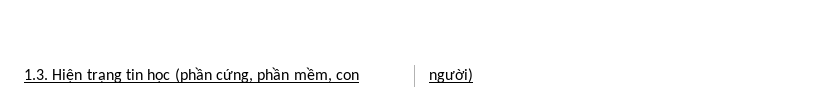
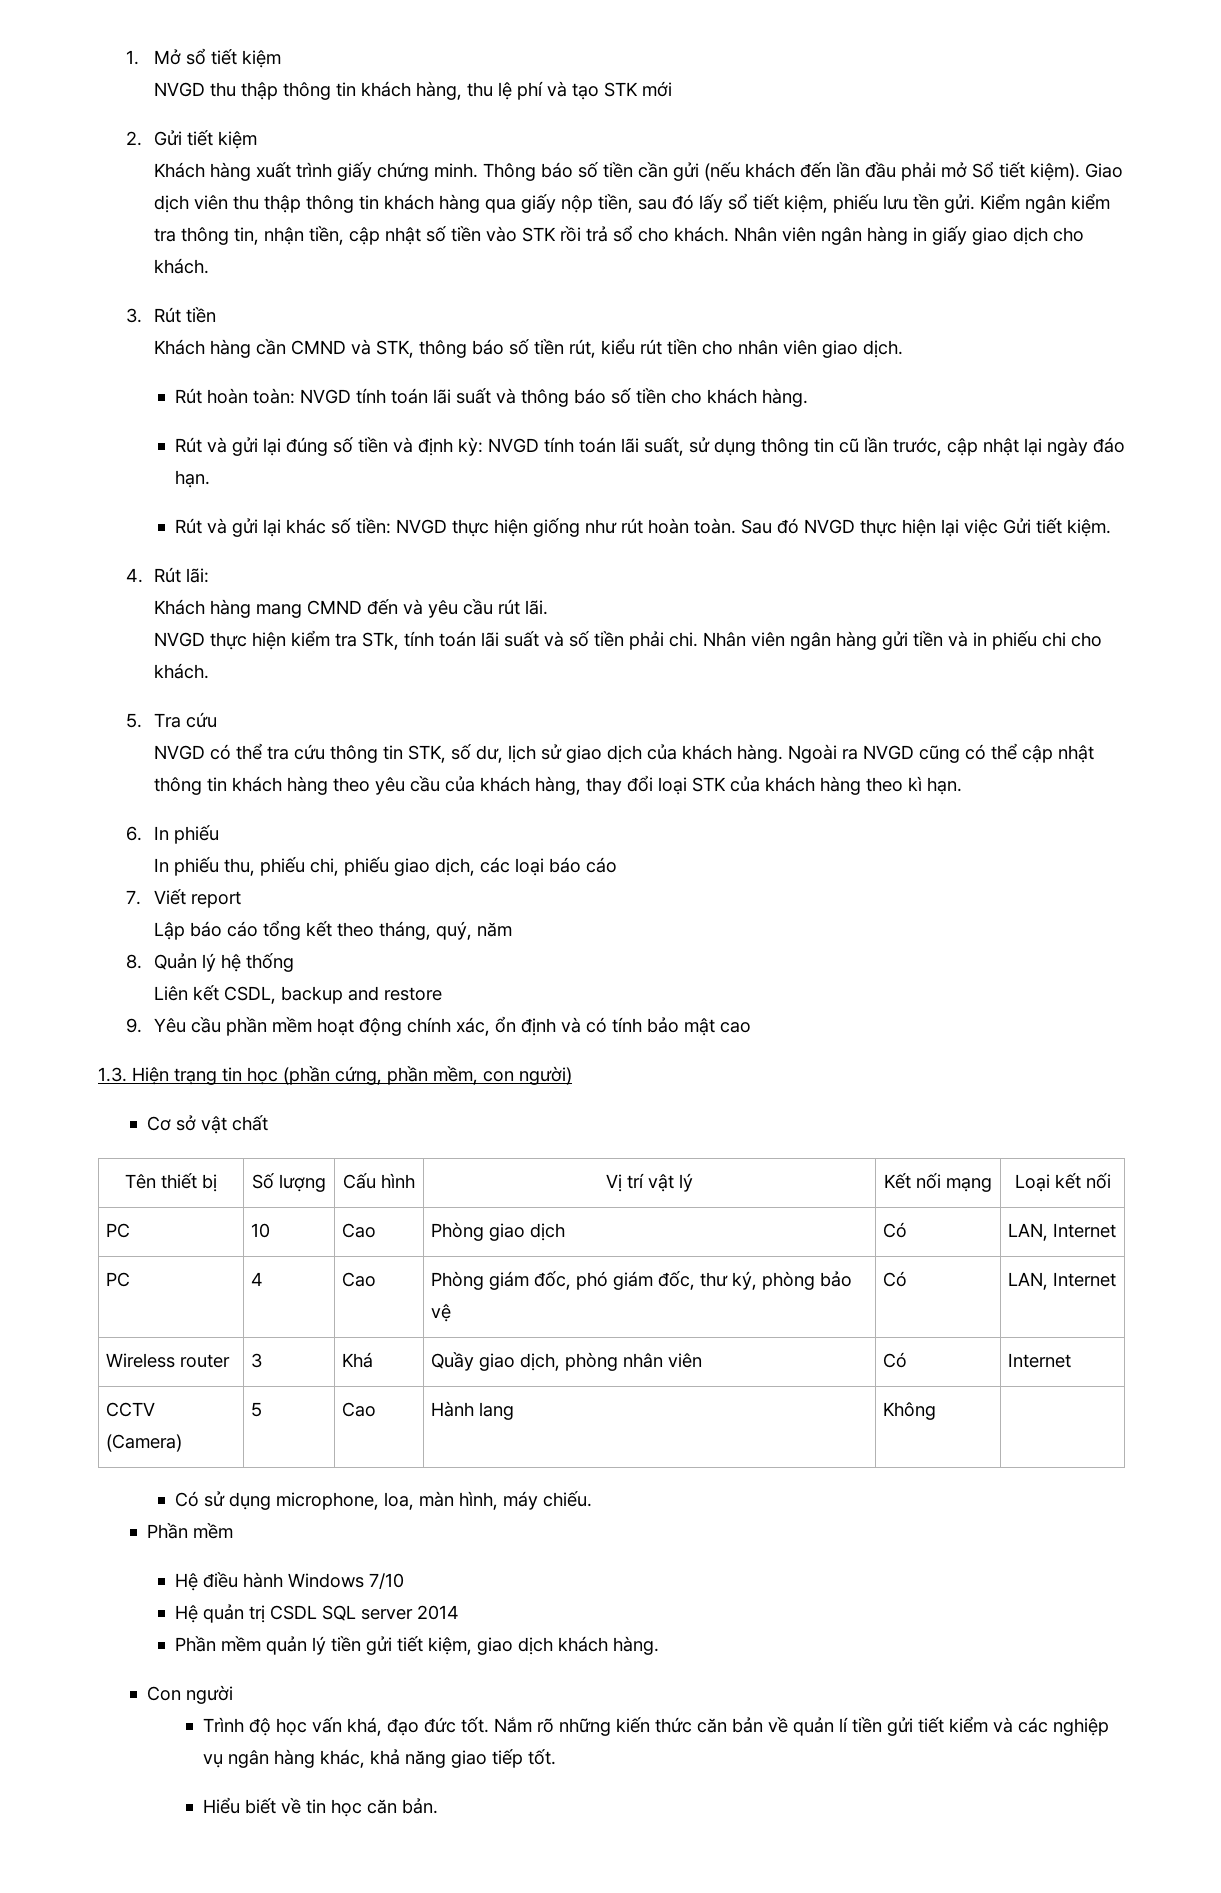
(24, 74) none -> [126,48,282,68] [154,81,673,100] [126,130,258,149] [154,161,1124,181] [154,193,1111,213] [154,225,1085,245] [154,258,210,274] [126,307,217,323] [154,338,904,358] [174,388,808,407] [174,437,1125,456] [174,470,210,488] [174,518,1111,537] [126,567,210,583] [154,599,549,618] [154,630,1103,650] [154,663,210,679] [126,712,218,728] [154,743,1095,763] [154,775,963,795] [126,825,220,844] [154,857,618,876] [126,889,242,908] [154,920,513,940] [126,953,295,972] [154,985,443,1004] [126,1016,752,1036] 1. Mở sổ tiết kiệm // NVGD thu thập thông tin khách hàng, thu lệ phí và tạo STK mới // 2. Gửi tiết kiệm // Khách hàng xuất trình giấy chứng minh. Thông báo số tiền cần gửi (nếu khách đến lần đầu phải mở Sổ tiết kiệm). Giao dịch viên thu thập thông tin khách hàng qua giấy nộp tiền, sau đó lấy sổ tiết kiệm, phiếu lưu tền gửi. Kiểm ngân kiểm tra thông tin, nhận tiền, cập nhật số tiền vào STK rồi trả sổ cho khách. Nhân viên ngân hàng in giấy giao dịch cho khách. // 3. Rút tiền // Khách hàng cần CMND và STK, thông báo số tiền rút, kiểu rút tiền cho nhân viên giao dịch. // Rút hoàn toàn: NVGD tính toán lãi suất và thông báo số tiền cho khách hàng. // Rút và gửi lại đúng số tiền và định kỳ: NVGD tính toán lãi suất, sử dụng thông tin cũ lần trước, cập nhật lại ngày đáo hạn. // Rút và gửi lại khác số tiền: NVGD thực hiện giống như rút hoàn toàn. Sau đó NVGD thực hiện lại việc Gửi tiết kiệm. // 4. Rút lãi: // Khách hàng mang CMND đến và yêu cầu rút lãi. // NVGD thực hiện kiểm tra STk, tính toán lãi suất và số tiền phải chi. Nhân viên ngân hàng gửi tiền và in phiếu chi cho khách. // 5. Tra cứu // NVGD có thể tra cứu thông tin STK, số dư, lịch sử giao dịch của khách hàng. Ngoài ra NVGD cũng có thể cập nhật thông tin khách hàng theo yêu cầu của khách hàng, thay đổi loại STK của khách hàng theo kì hạn. // 6. In phiếu // In phiếu thu, phiếu chi, phiếu giao dịch, các loại báo cáo // 7. Viết report // Lập báo cáo tổng kết theo tháng, quý, năm // 8. Quản lý hệ thống // Liên kết CSDL, backup and restore // 9. Yêu cầu phần mềm hoạt động chính xác, ổn định và có tính bảo mật cao //
(473, 75) none -> [146,1115,268,1134] [125,1173,217,1192] [252,1173,326,1192] [343,1173,415,1189] [606,1173,694,1192] [884,1173,992,1192] [1014,1173,1111,1192] [106,1223,131,1238] [251,1223,271,1238] [342,1223,377,1238] [431,1222,566,1241] [883,1222,908,1238] [1008,1223,1117,1241] [106,1272,131,1287] [251,1272,264,1286] [342,1272,377,1287] [431,1271,853,1290] [431,1304,452,1322] [883,1271,908,1287] [1008,1272,1117,1290] [106,1353,231,1368] [251,1353,263,1368] [342,1352,374,1368] [431,1352,703,1371] [883,1352,908,1368] [1008,1353,1072,1368] [106,1402,156,1417] [106,1434,183,1452] [251,1402,263,1417] [342,1402,377,1417] [431,1401,515,1420] [883,1402,937,1420] [174,1491,592,1510] [146,1523,233,1539] [174,1572,404,1591] [174,1604,459,1623] [174,1636,659,1655] [146,1685,233,1704] [202,1716,1109,1736] [202,1749,556,1768] [202,1797,438,1817] // Cơ sở vật chất // Tên thiết bị | Số lượng | Cấu hình | Vị trí vật lý | Kết nối mạng | Loại kết nối // PC | 10 | Cao | Phòng giao dịch | Có | LAN, Internet // PC | 4 | Cao | Phòng giám đốc, phó giám đốc, thư ký, phòng bảo vệ | Có | LAN, Internet // Wireless router | 3 | Khá | Quầy giao dịch, phòng nhân viên | Có | Internet // CCTV (Camera) | 5 | Cao | Hành lang | Không | // Có sử dụng microphone, loa, màn hình, máy chiếu. // Phần mềm // Hệ điều hành Windows 7/10 // Hệ quản trị CSDL SQL server 2014 // Phần mềm quản lý tiền gửi tiết kiệm, giao dịch khách hàng. // Con người // Trình độ học vấn khá, đạo đức tốt. Nắm rõ những kiến thức căn bản về quản lí tiền gửi tiết kiểm và các nghiệp vụ ngân hàng khác, khả năng giao tiếp tốt. // Hiểu biết về tin học căn bản.

